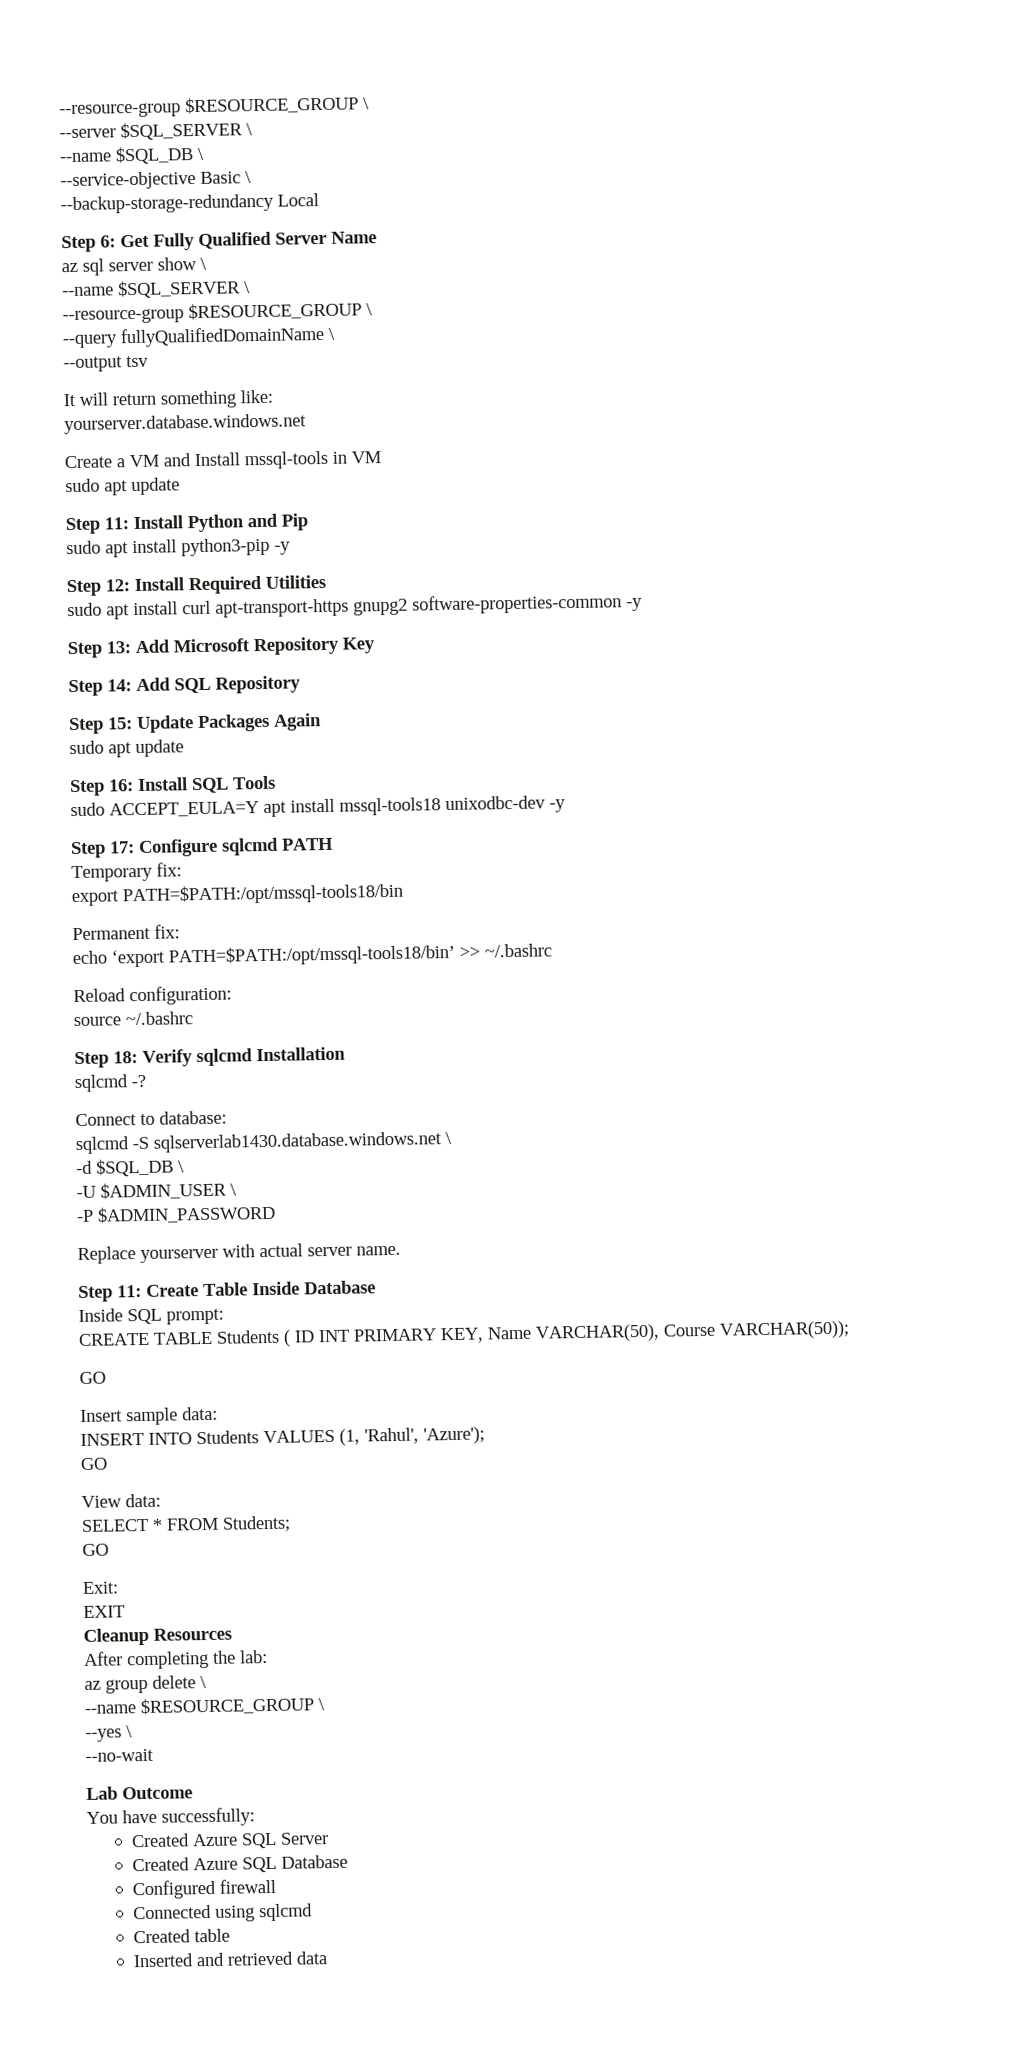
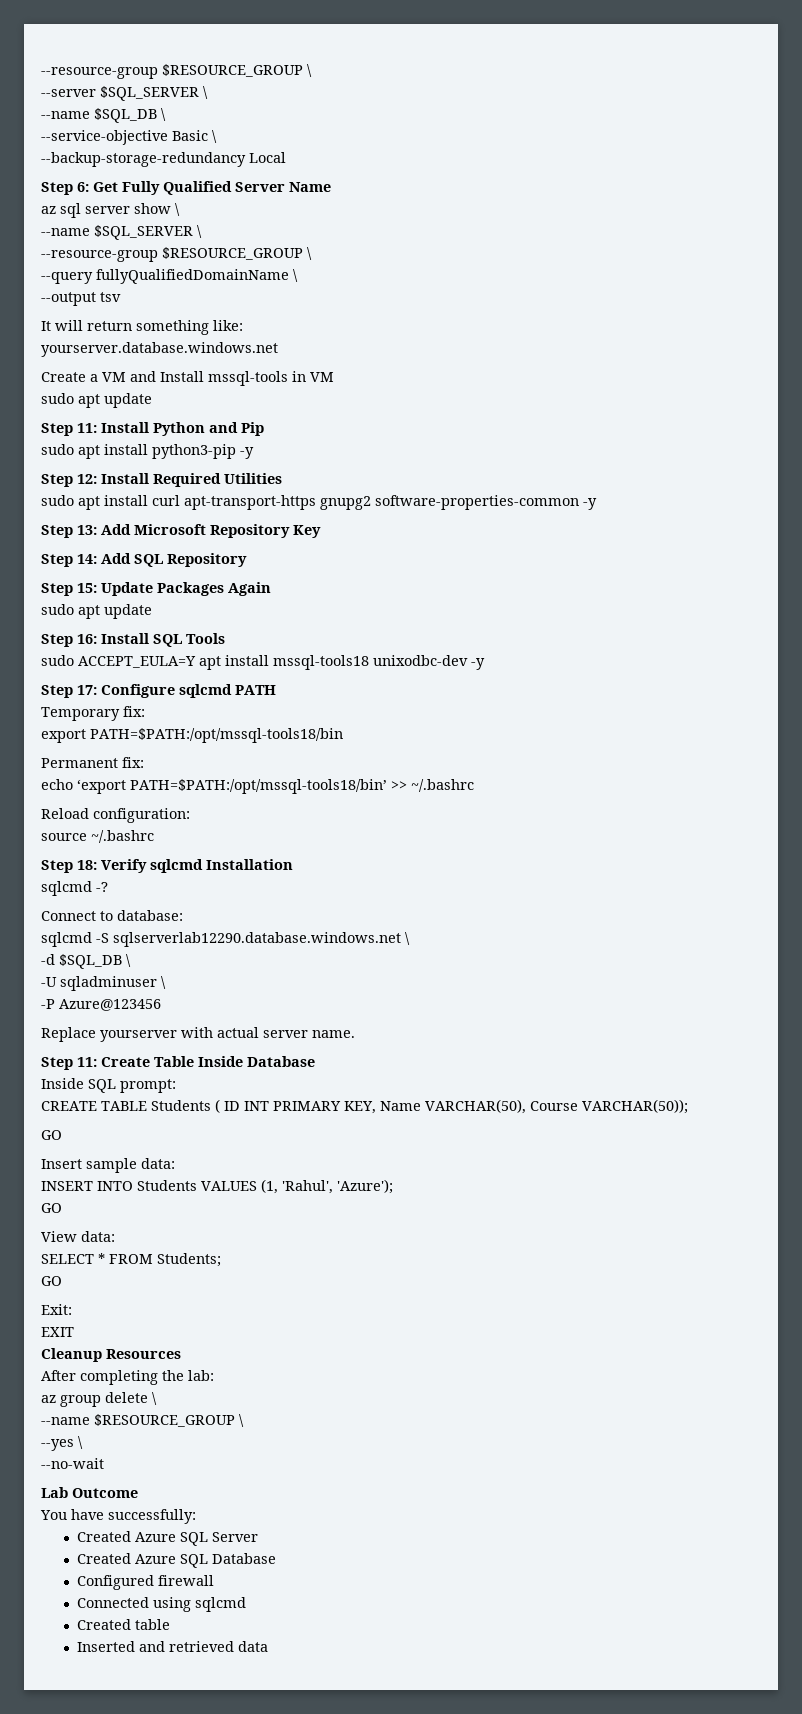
[153,1131,442,1153] sqlserverlab1430.database.windows.net -> [113,932,401,947] sqlserverlab12290.database.windows.net
[100,1181,227,1200] $ADMIN_USER -> [60,976,157,991] sqladminuser
[97,1204,276,1224] $ADMIN_PASSWORD -> [59,999,161,1011] Azure@123456

